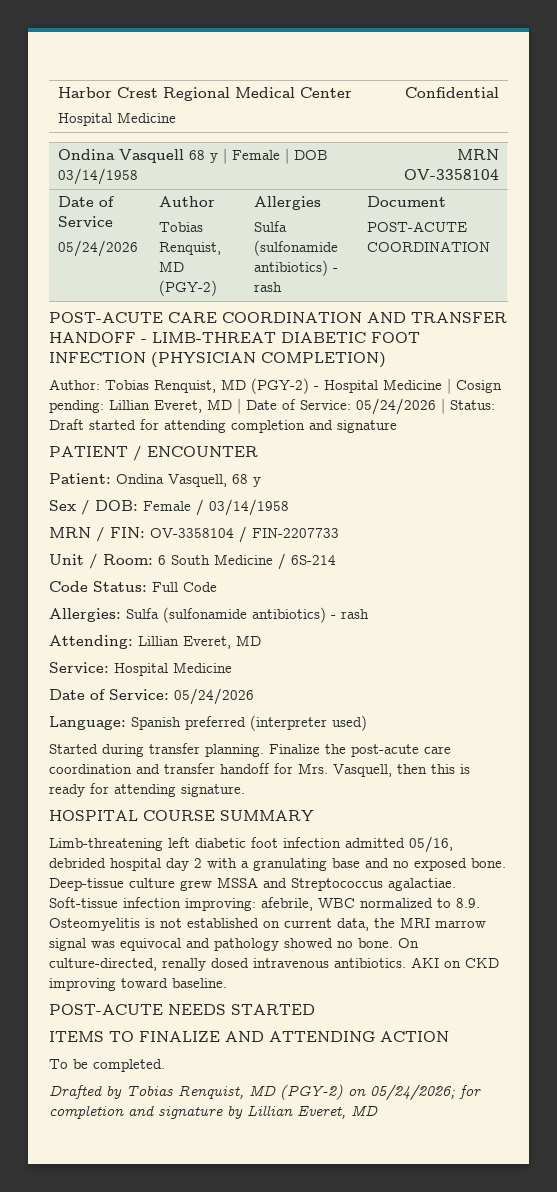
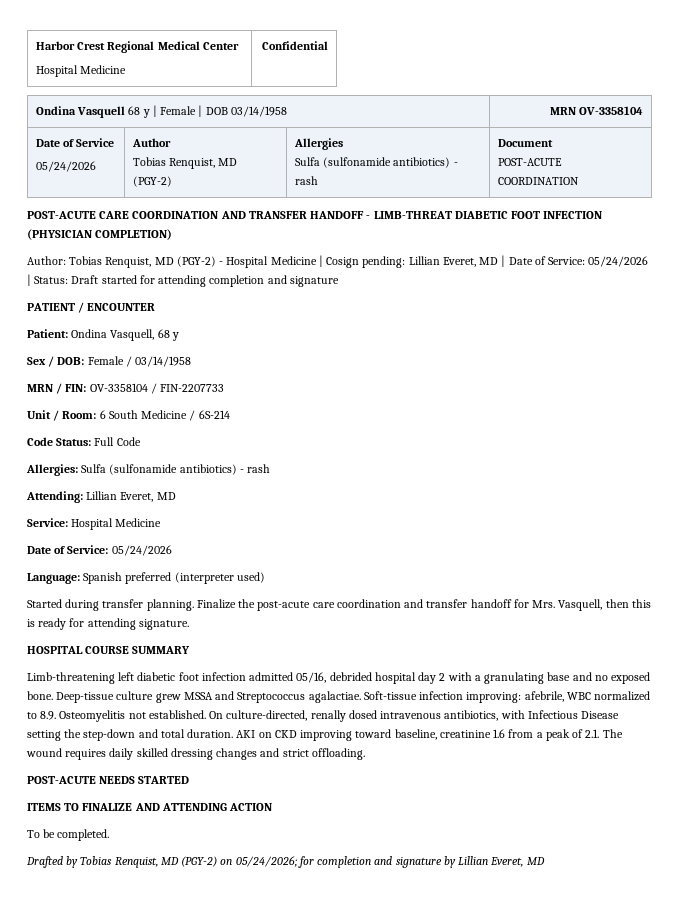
[145,917,486,931] [49,938,393,951] is not established on current data, the MRI marrow signal was equivocal and pathology showed no bone. -> [128,710,206,719] not established.
[334,958,406,968] antibiotics. -> [444,710,620,721] [27,729,234,741] antibiotics, with Infectious Disease setting the step-down and total duration.
[172,978,227,988] baseline. -> [394,729,623,741] [26,748,365,760] baseline, creatinine 1.6 from a peak of 2.1. The wound requires daily skilled dressing changes and strict offloading.

